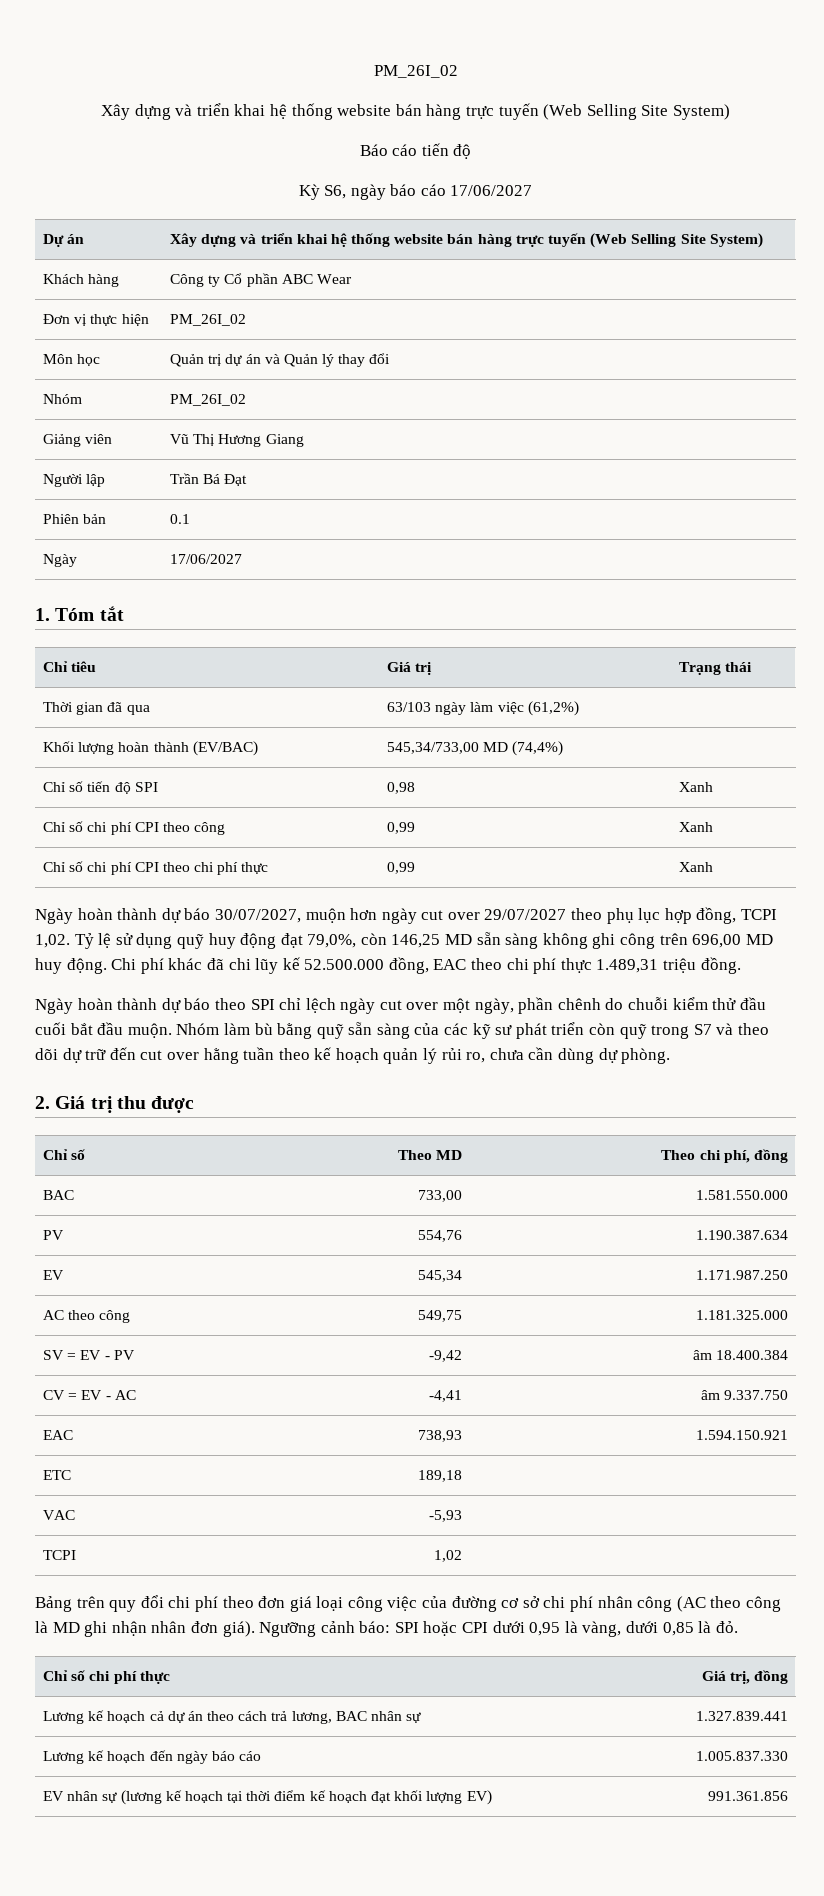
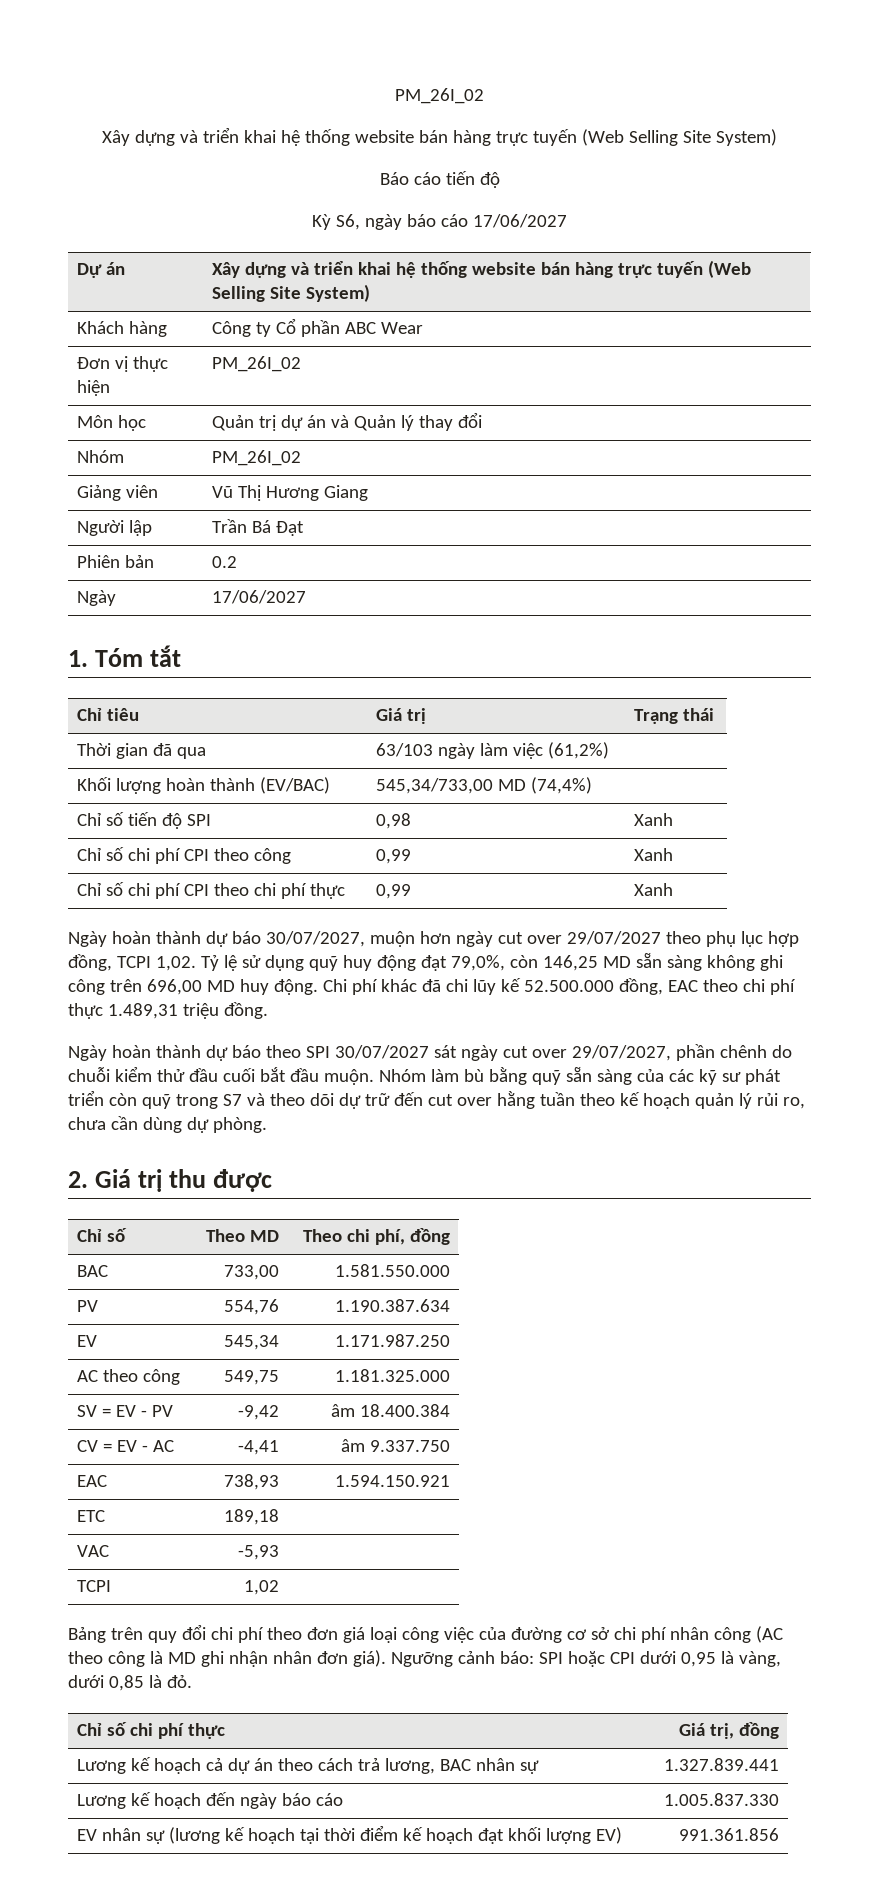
[169,514,190,524] 0.1 -> [212,556,238,568] 0.2
[279,998,514,1014] chỉ lệch ngày cut over một ngày, -> [334,1045,671,1061] 30/07/2027 sát ngày cut over 29/07/2027,

